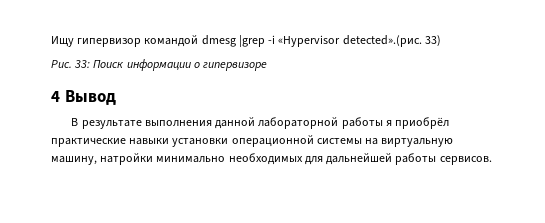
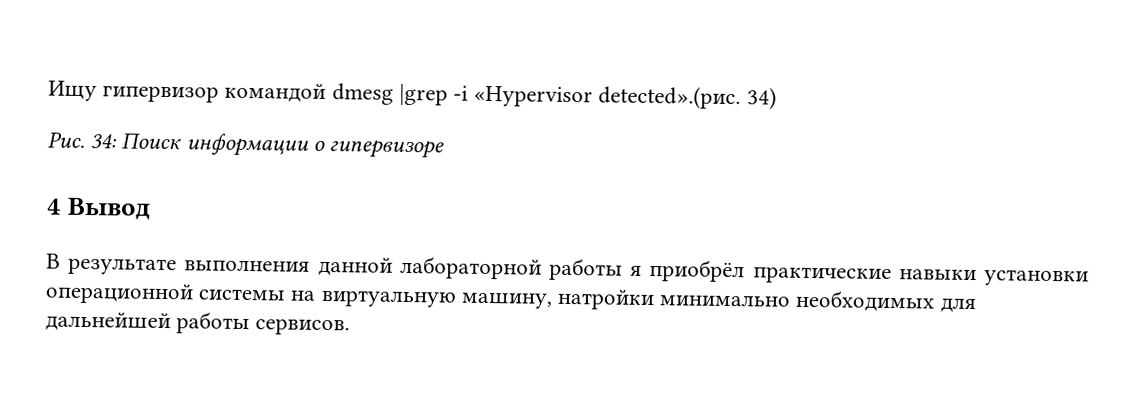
[424,35,441,46] 33) -> [746,87,777,110] 34)
[74,60,91,68] 33: -> [90,133,118,149] 34:

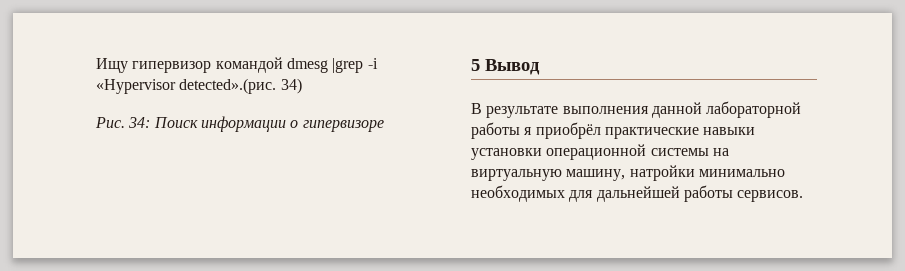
[46,198,62,215] 4 -> [471,59,480,71] 5

